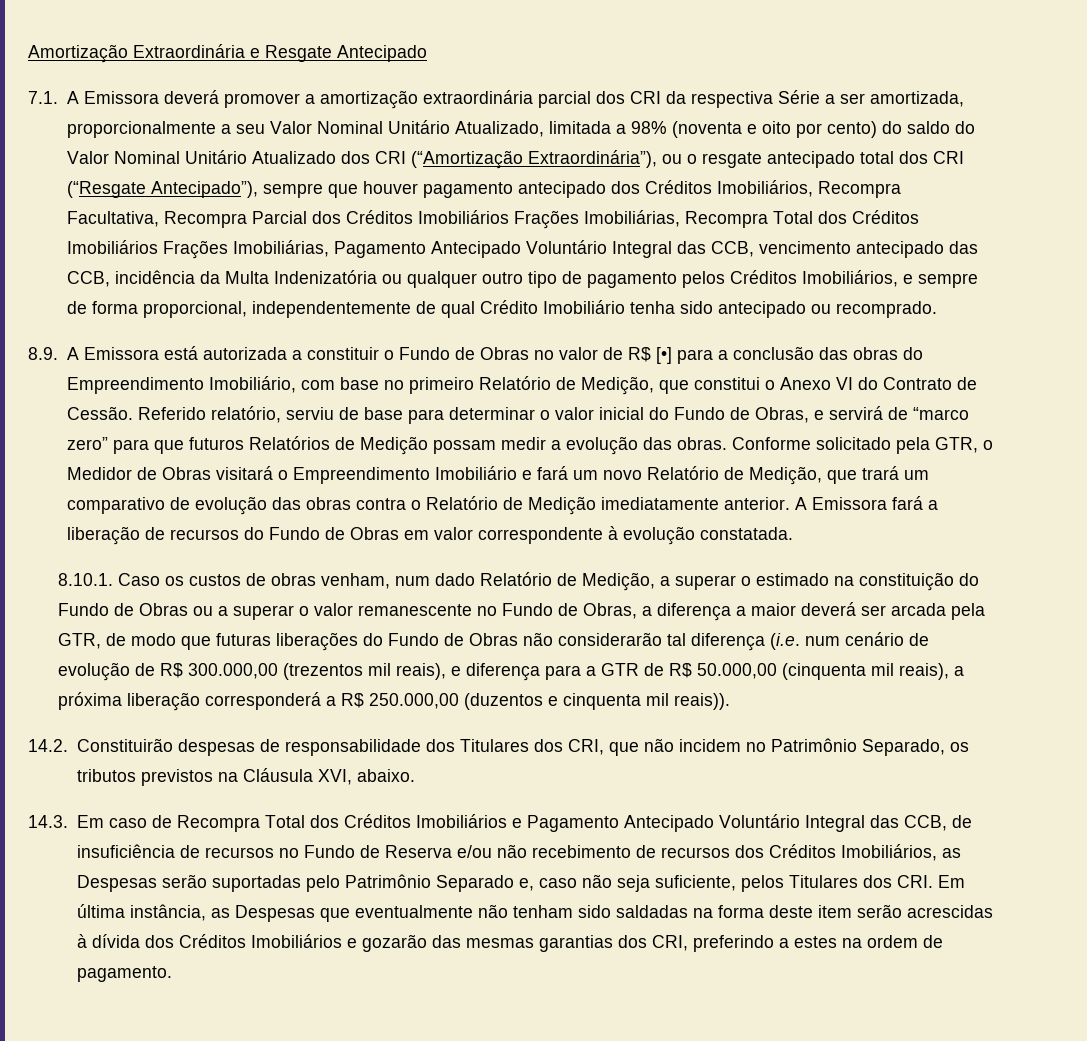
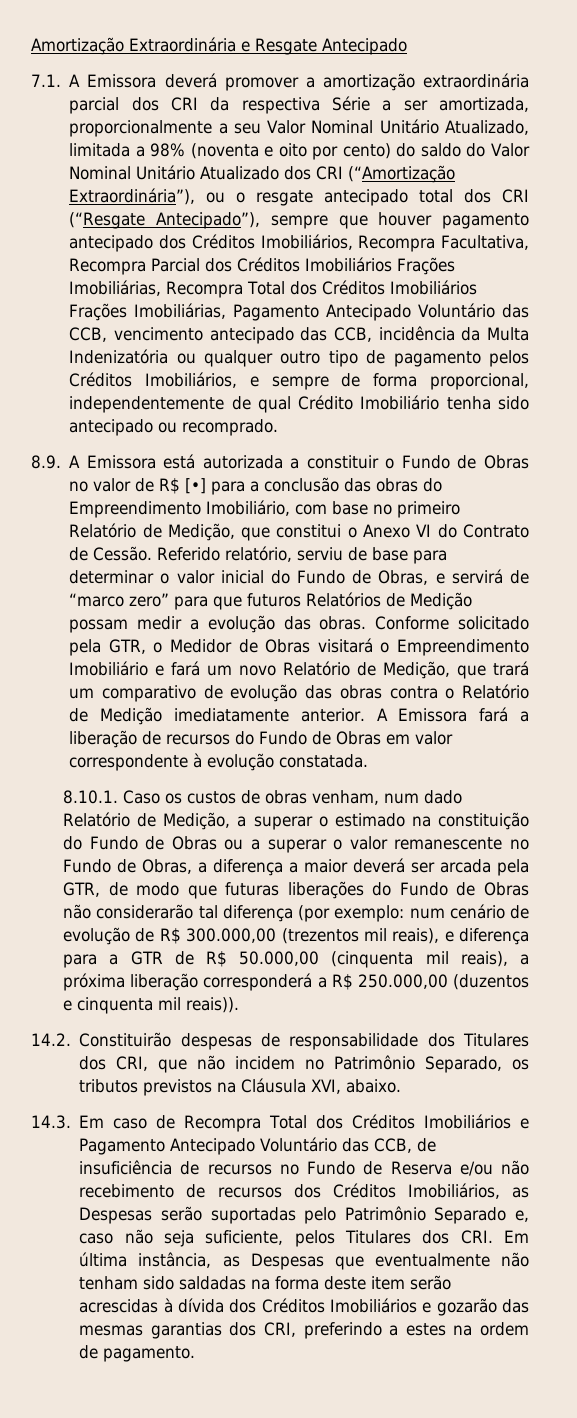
[611,241,672,258] Integral -> (496, 310) none
[769,633,800,650] (i.e. -> [298,905,405,922] (por exemplo:
[804,815,865,832] Integral -> (338, 1144) none

